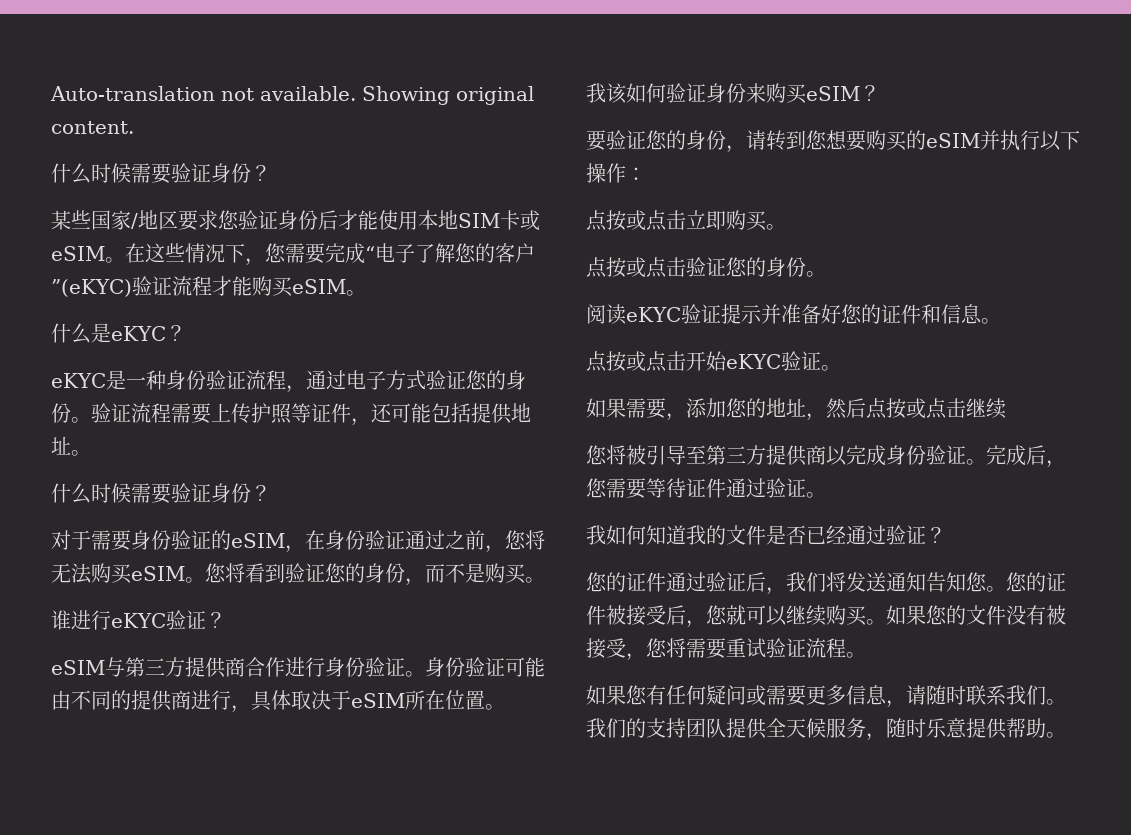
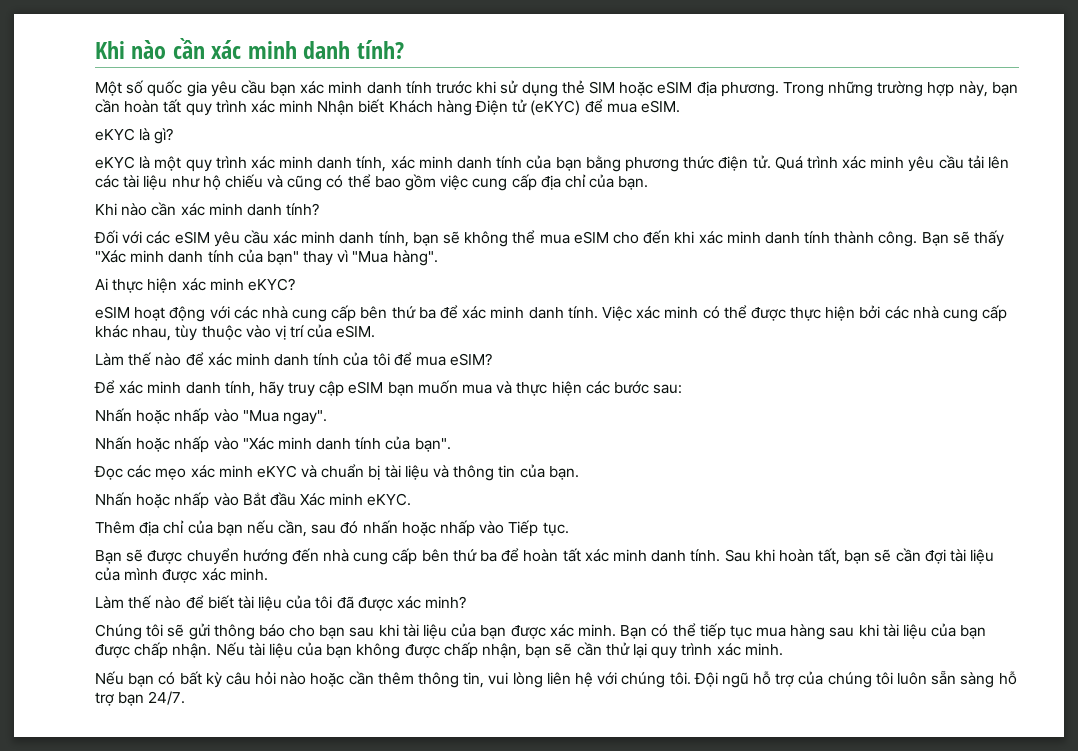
[50,86,534,105] [51,121,134,134] [51,163,271,184] [51,210,540,231] [51,243,535,266] [51,276,366,297] [51,323,186,344] [51,370,526,393] [51,403,531,426] [51,436,91,456] [51,483,271,504] [51,530,545,553] [51,563,545,586] [51,610,226,630] [51,657,545,678] [51,690,505,713] [586,83,880,104] [586,130,1080,153] [586,163,646,183] [586,210,786,231] [586,257,826,278] [586,304,1001,325] [586,351,841,372] [586,398,1006,421] [586,445,1066,468] [586,478,826,499] [586,525,946,545] [586,572,1066,595] [586,605,1066,628] [586,638,866,661] [586,685,1066,708] [586,718,1066,741] Auto-translation not available. Showing original content. // 什么时候需要验证身份？ // 某些国家/地区要求您验证身份后才能使用本地SIM卡或eSIM。在这些情况下，您需要完成“电子了解您的客户”(eKYC)验证流程才能购买eSIM。 // 什么是eKYC？ // eKYC是一种身份验证流程，通过电子方式验证您的身份。验证流程需要上传护照等证件，还可能包括提供地址。 // 什么时候需要验证身份？ // 对于需要身份验证的eSIM，在身份验证通过之前，您将无法购买eSIM。您将看到验证您的身份，而不是购买。 // 谁进行eKYC验证？ // eSIM与第三方提供商合作进行身份验证。身份验证可能由不同的提供商进行，具体取决于eSIM所在位置。 // 我该如何验证身份来购买eSIM？ // 要验证您的身份，请转到您想要购买的eSIM并执行以下操作： // 点按或点击立即购买。 // 点按或点击验证您的身份。 // 阅读eKYC验证提示并准备好您的证件和信息。 // 点按或点击开始eKYC验证。 // 如果需要，添加您的地址，然后点按或点击继续 // 您将被引导至第三方提供商以完成身份验证。完成后，您需要等待证件通过验证。 // 我如何知道我的文件是否已经通过验证？ // 您的证件通过验证后，我们将发送通知告知您。您的证件被接受后，您就可以继续购买。如果您的文件没有被接受，您将需要重试验证流程。 // 如果您有任何疑问或需要更多信息，请随时联系我们。我们的支持团队提供全天候服务，随时乐意提供帮助。 -> [95,38,404,59] [95,80,1018,97] [95,99,680,116] [95,128,174,144] [95,155,1009,172] [95,174,649,191] [95,202,320,216] [94,230,1004,247] [95,249,438,266] [95,278,295,293] [95,305,1008,322] [95,324,376,341] [95,352,493,366] [94,380,683,397] [95,408,327,425] [95,436,451,453] [94,464,579,481] [95,492,412,509] [95,520,569,537] [95,548,995,565] [95,567,268,583] [95,595,467,611] [95,623,987,640] [95,642,783,659] [95,670,1017,688] [95,691,186,706] Khi nào cần xác minh danh tính? // Một số quốc gia yêu cầu bạn xác minh danh tính trước khi sử dụng thẻ SIM hoặc eSIM địa phương. Trong những trường hợp này, bạn cần hoàn tất quy trình xác minh Nhận biết Khách hàng Điện tử (eKYC) để mua eSIM. // eKYC là gì? // eKYC là một quy trình xác minh danh tính, xác minh danh tính của bạn bằng phương thức điện tử. Quá trình xác minh yêu cầu tải lên các tài liệu như hộ chiếu và cũng có thể bao gồm việc cung cấp địa chỉ của bạn. // Khi nào cần xác minh danh tính? // Đối với các eSIM yêu cầu xác minh danh tính, bạn sẽ không thể mua eSIM cho đến khi xác minh danh tính thành công. Bạn sẽ thấy "Xác minh danh tính của bạn" thay vì "Mua hàng". // Ai thực hiện xác minh eKYC? // eSIM hoạt động với các nhà cung cấp bên thứ ba để xác minh danh tính. Việc xác minh có thể được thực hiện bởi các nhà cung cấp khác nhau, tùy thuộc vào vị trí của eSIM. // Làm thế nào để xác minh danh tính của tôi để mua eSIM? // Để xác minh danh tính, hãy truy cập eSIM bạn muốn mua và thực hiện các bước sau: // Nhấn hoặc nhấp vào "Mua ngay". // Nhấn hoặc nhấp vào "Xác minh danh tính của bạn". // Đọc các mẹo xác minh eKYC và chuẩn bị tài liệu và thông tin của bạn. // Nhấn hoặc nhấp vào Bắt đầu Xác minh eKYC. // Thêm địa chỉ của bạn nếu cần, sau đó nhấn hoặc nhấp vào Tiếp tục. // Bạn sẽ được chuyển hướng đến nhà cung cấp bên thứ ba để hoàn tất xác minh danh tính. Sau khi hoàn tất, bạn sẽ cần đợi tài liệu của mình được xác minh. // Làm thế nào để biết tài liệu của tôi đã được xác minh? // Chúng tôi sẽ gửi thông báo cho bạn sau khi tài liệu của bạn được xác minh. Bạn có thể tiếp tục mua hàng sau khi tài liệu của bạn được chấp nhận. Nếu tài liệu của bạn không được chấp nhận, bạn sẽ cần thử lại quy trình xác minh. // Nếu bạn có bất kỳ câu hỏi nào hoặc cần thêm thông tin, vui lòng liên hệ với chúng tôi. Đội ngũ hỗ trợ của chúng tôi luôn sẵn sàng hỗ trợ bạn 24/7.

